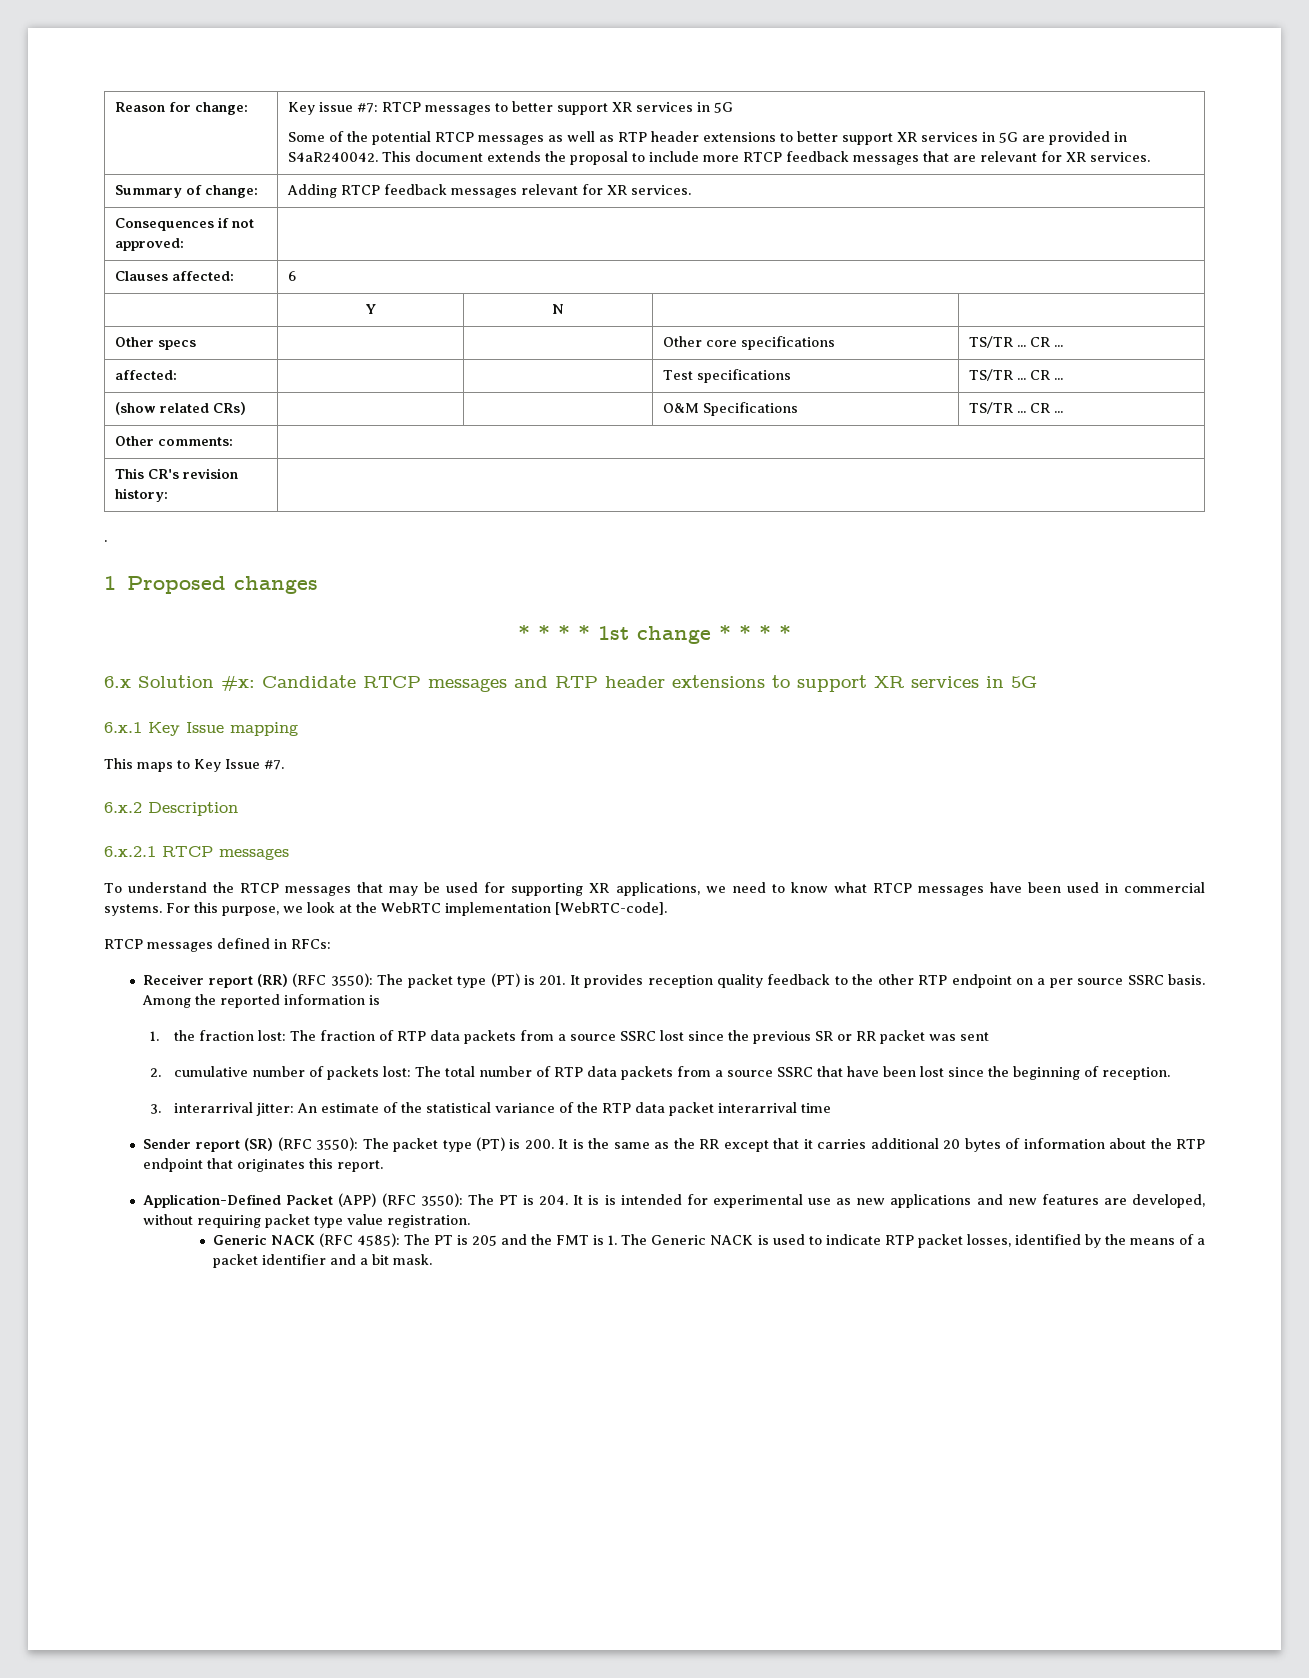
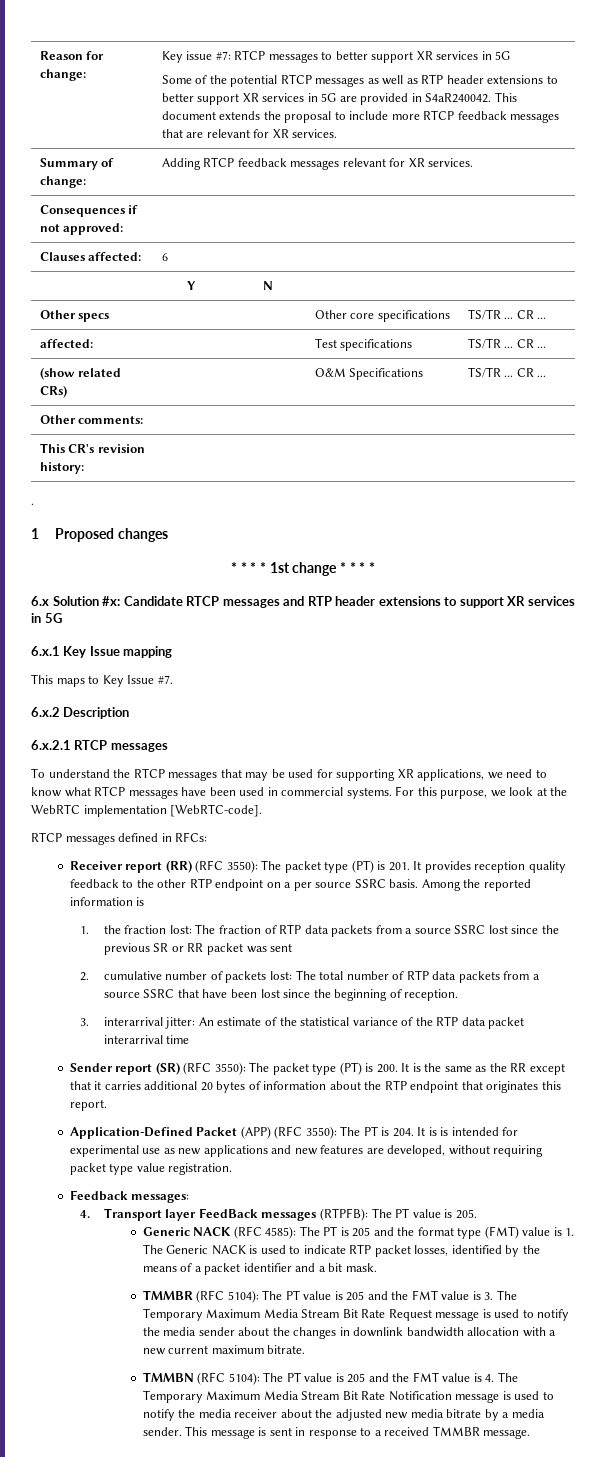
(471, 1221) none -> [69,1190,190,1203] [79,1208,477,1221] // Feedback messages: // 4. Transport layer FeedBack messages (RTPFB): The PT value is 205.
[556,1235,590,1245] FMT -> [417,1226,551,1239] format type (FMT) value
(432, 1259) none -> [142,1290,517,1303] [142,1308,570,1321] [142,1327,557,1339] [142,1345,306,1355] [142,1372,518,1385] [142,1390,554,1403] [142,1409,545,1421] [142,1426,531,1439] // TMMBR (RFC 5104): The PT value is 205 and the FMT value is 3. The Temporary Maximum Media Stream Bit Rate Request message is used to notify the media sender about the changes in downlink bandwidth allocation with a new current maximum bitrate. // TMMBN (RFC 5104): The PT value is 205 and the FMT value is 4. The Temporary Maximum Media Stream Bit Rate Notification message is used to notify the media receiver about the adjusted new media bitrate by a media sender. This message is sent in response to a received TMMBR message.

